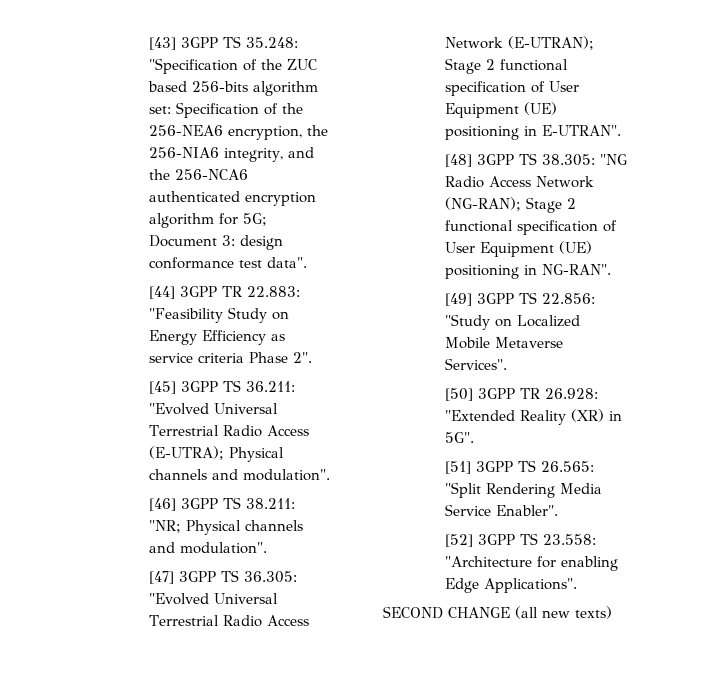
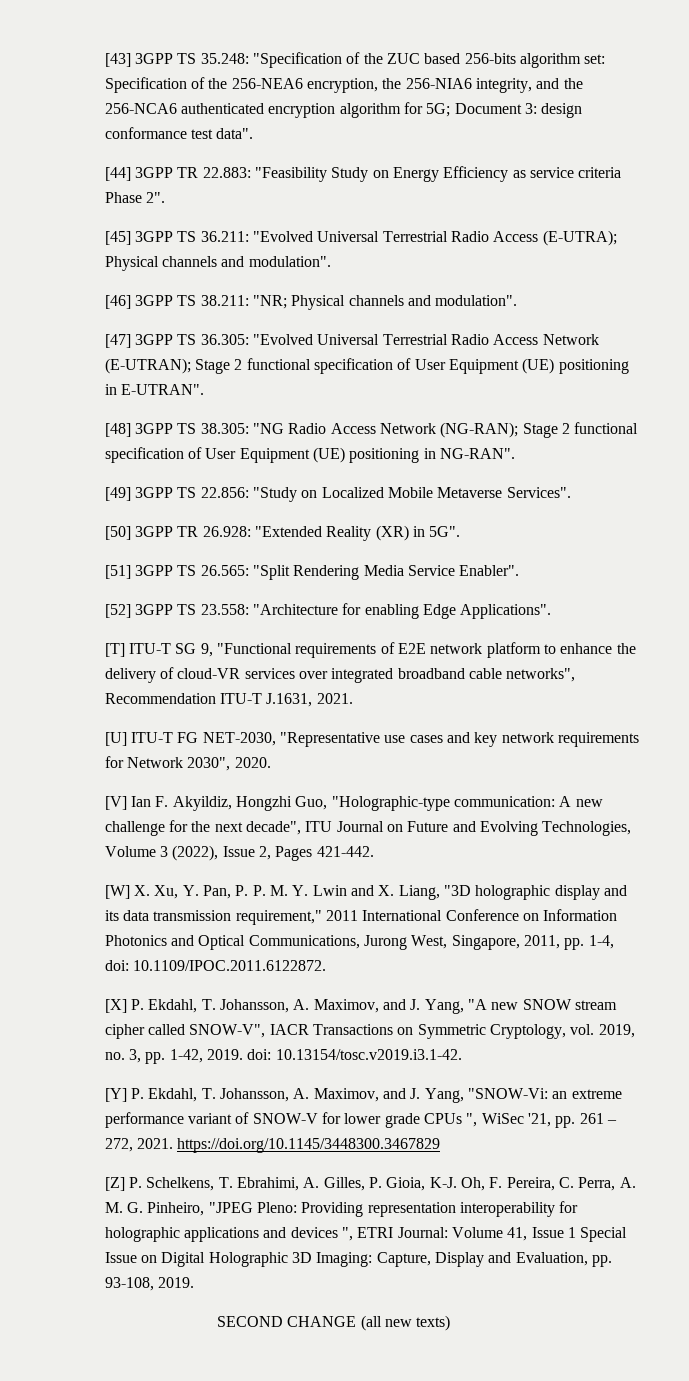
(578, 585) none -> [104,642,636,658] [104,667,576,683] [104,693,353,707] [104,732,639,747] [104,756,271,771] [104,796,603,811] [104,820,632,836] [104,845,374,861] [104,885,627,900] [104,909,618,925] [104,935,614,950] [104,960,327,971] [104,999,617,1014] [104,1024,635,1039] [104,1049,462,1064] [104,1088,622,1103] [104,1112,617,1128] [104,1138,441,1153] [104,1177,636,1191] [104,1201,579,1217] [104,1227,628,1242] [104,1252,612,1267] [104,1277,195,1291] // [T] ITU-T SG 9, "Functional requirements of E2E network platform to enhance the delivery of cloud-VR services over integrated broadband cable networks", Recommendation ITU-T J.1631, 2021. // [U] ITU-T FG NET-2030, "Representative use cases and key network requirements for Network 2030", 2020. // [V] Ian F. Akyildiz, Hongzhi Guo, "Holographic-type communication: A new challenge for the next decade", ITU Journal on Future and Evolving Technologies, Volume 3 (2022), Issue 2, Pages 421-442. // [W] X. Xu, Y. Pan, P. P. M. Y. Lwin and X. Liang, "3D holographic display and its data transmission requirement," 2011 International Conference on Information Photonics and Optical Communications, Jurong West, Singapore, 2011, pp. 1-4, doi: 10.1109/IPOC.2011.6122872. // [X] P. Ekdahl, T. Johansson, A. Maximov, and J. Yang, "A new SNOW stream cipher called SNOW-V", IACR Transactions on Symmetric Cryptology, vol. 2019, no. 3, pp. 1-42, 2019. doi: 10.13154/tosc.v2019.i3.1-42. // [Y] P. Ekdahl, T. Johansson, A. Maximov, and J. Yang, "SNOW-Vi: an extreme performance variant of SNOW-V for lower grade CPUs ", WiSec '21, pp. 261 – 272, 2021. https://doi.org/10.1145/3448300.3467829 // [Z] P. Schelkens, T. Ebrahimi, A. Gilles, P. Gioia, K-J. Oh, F. Pereira, C. Perra, A. M. G. Pinheiro, "JPEG Pleno: Providing representation interoperability for holographic applications and devices ", ETRI Journal: Volume 41, Issue 1 Special Issue on Digital Holographic 3D Imaging: Capture, Display and Evaluation, pp. 93-108, 2019.

